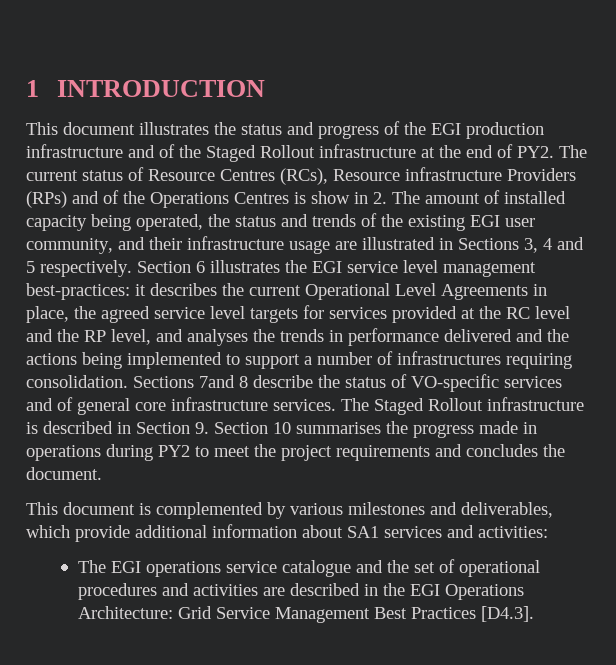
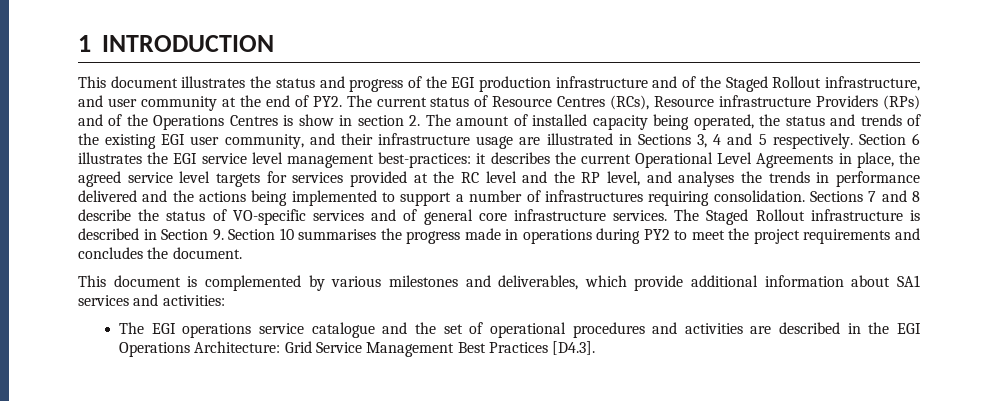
[319,144,416,158] infrastructure -> [825,76,921,91] [78,95,217,111] infrastructure, and user community
(368, 198) none -> [357,115,404,126] section
[199,375,235,388] 7and -> [868,190,907,202] 7 and

